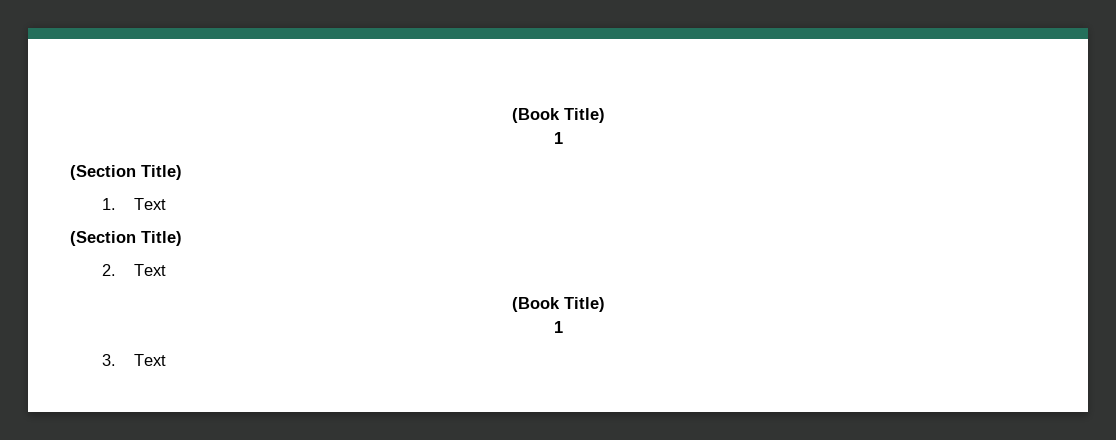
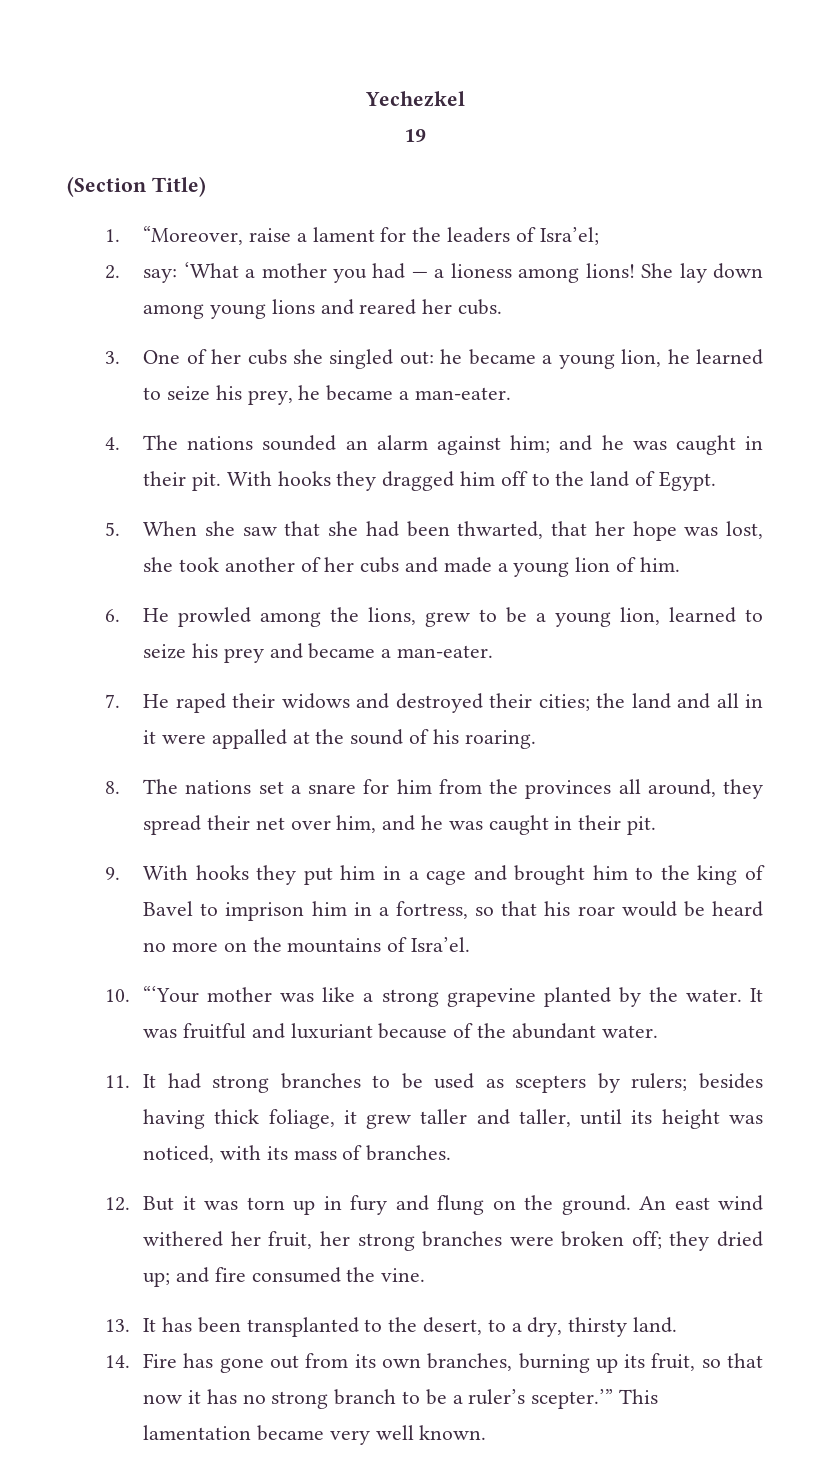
[511,108,605,123] [553,132,563,144] (Book Title) // 1 -> [364,91,465,107] [404,129,426,142] Yechezkel // 19
[134,198,167,210] [70,231,182,246] [102,264,167,276] [511,297,605,312] [553,321,563,333] [102,354,167,366] Text // (Section Title) // 2. Text // (Book Title) // 1 // 3. Text -> [143,226,599,245] [105,262,763,283] [143,299,502,319] [105,349,763,369] [143,385,511,405] [105,435,764,455] [143,471,716,491] [105,521,764,541] [143,557,680,577] [105,607,764,627] [143,643,493,663] [105,693,764,713] [143,729,536,749] [105,779,764,799] [143,815,657,835] [105,865,765,885] [143,901,764,921] [143,937,470,953] [105,986,763,1007] [143,1023,658,1039] [105,1073,763,1093] [143,1109,764,1129] [143,1145,452,1163] [105,1195,763,1215] [143,1231,764,1251] [143,1267,426,1287] [105,1317,678,1337] [105,1353,764,1373] [143,1389,659,1409] [143,1425,487,1445] “Moreover, raise a lament for the leaders of Isra’el; // 2. say: ‘What a mother you had — a lioness among lions! She lay down among young lions and reared her cubs. // 3. One of her cubs she singled out: he became a young lion, he learned to seize his prey, he became a man-eater. // 4. The nations sounded an alarm against him; and he was caught in their pit. With hooks they dragged him off to the land of Egypt. // 5. When she saw that she had been thwarted, that her hope was lost, she took another of her cubs and made a young lion of him. // 6. He prowled among the lions, grew to be a young lion, learned to seize his prey and became a man-eater. // 7. He raped their widows and destroyed their cities; the land and all in it were appalled at the sound of his roaring. // 8. The nations set a snare for him from the provinces all around, they spread their net over him, and he was caught in their pit. // 9. With hooks they put him in a cage and brought him to the king of Bavel to imprison him in a fortress, so that his roar would be heard no more on the mountains of Isra’el. // 10. “‘Your mother was like a strong grapevine planted by the water. It was fruitful and luxuriant because of the abundant water. // 11. It had strong branches to be used as scepters by rulers; besides having thick foliage, it grew taller and taller, until its height was noticed, with its mass of branches. // 12. But it was torn up in fury and flung on the ground. An east wind withered her fruit, her strong branches were broken off; they dried up; and fire consumed the vine. // 13. It has been transplanted to the desert, to a dry, thirsty land. // 14. Fire has gone out from its own branches, burning up its fruit, so that now it has no strong branch to be a ruler’s scepter.’” This lamentation became very well known.

